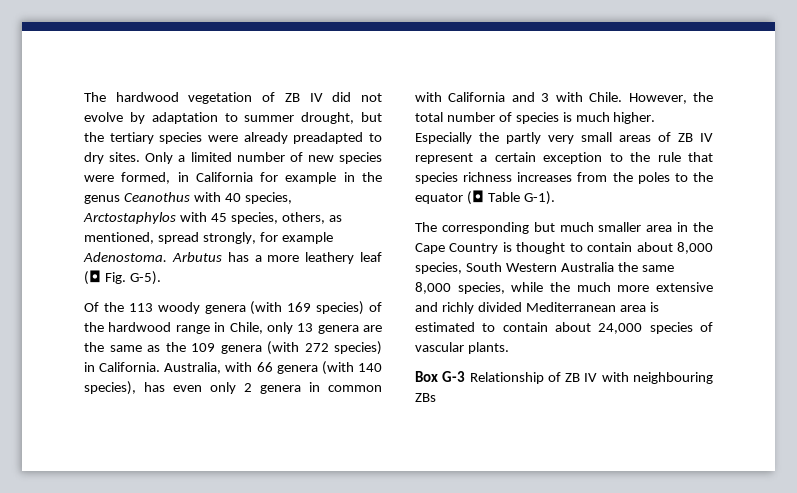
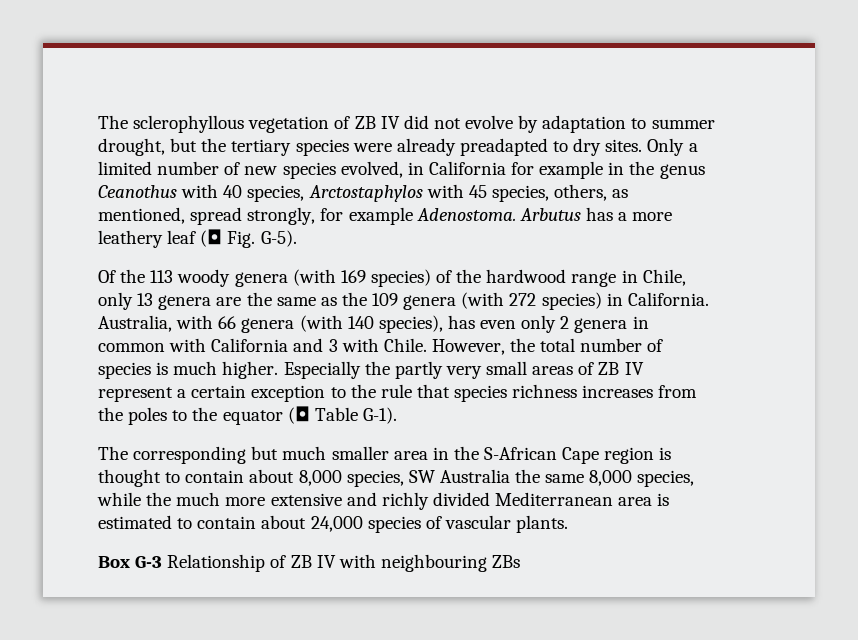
[84,92,179,102] The hardwood -> [98,115,245,133] The sclerophyllous
[84,172,171,184] were formed, -> [340,161,403,178] evolved,
[415,243,499,254] Cape Country -> [484,447,655,464] S-African Cape region
[465,262,557,272] South Western -> [408,470,435,483] SW

